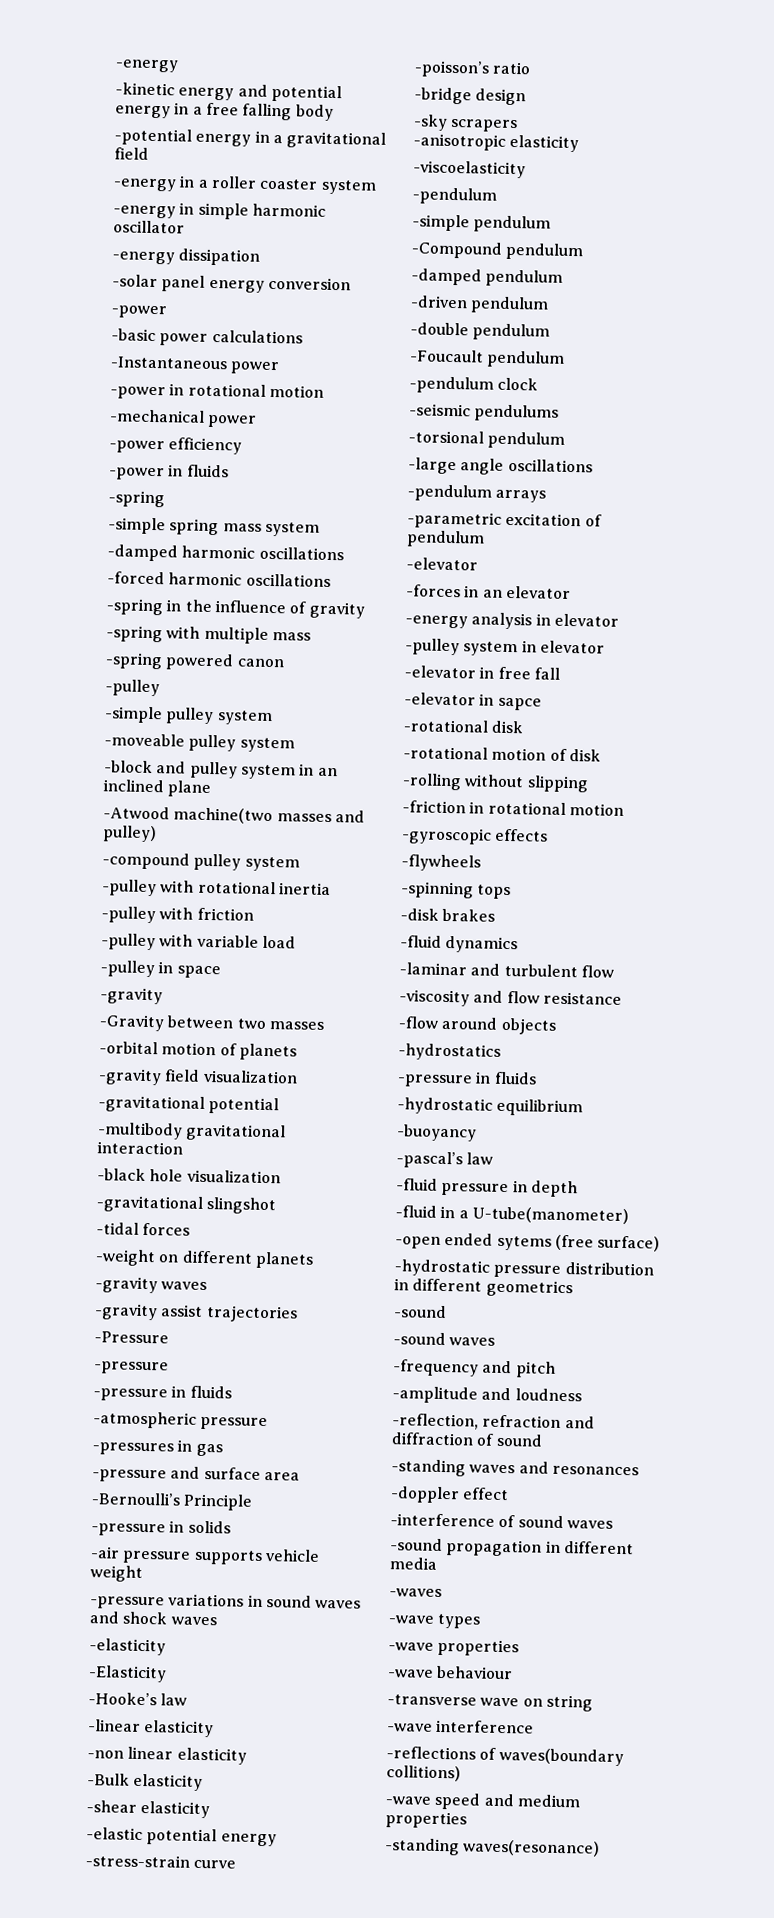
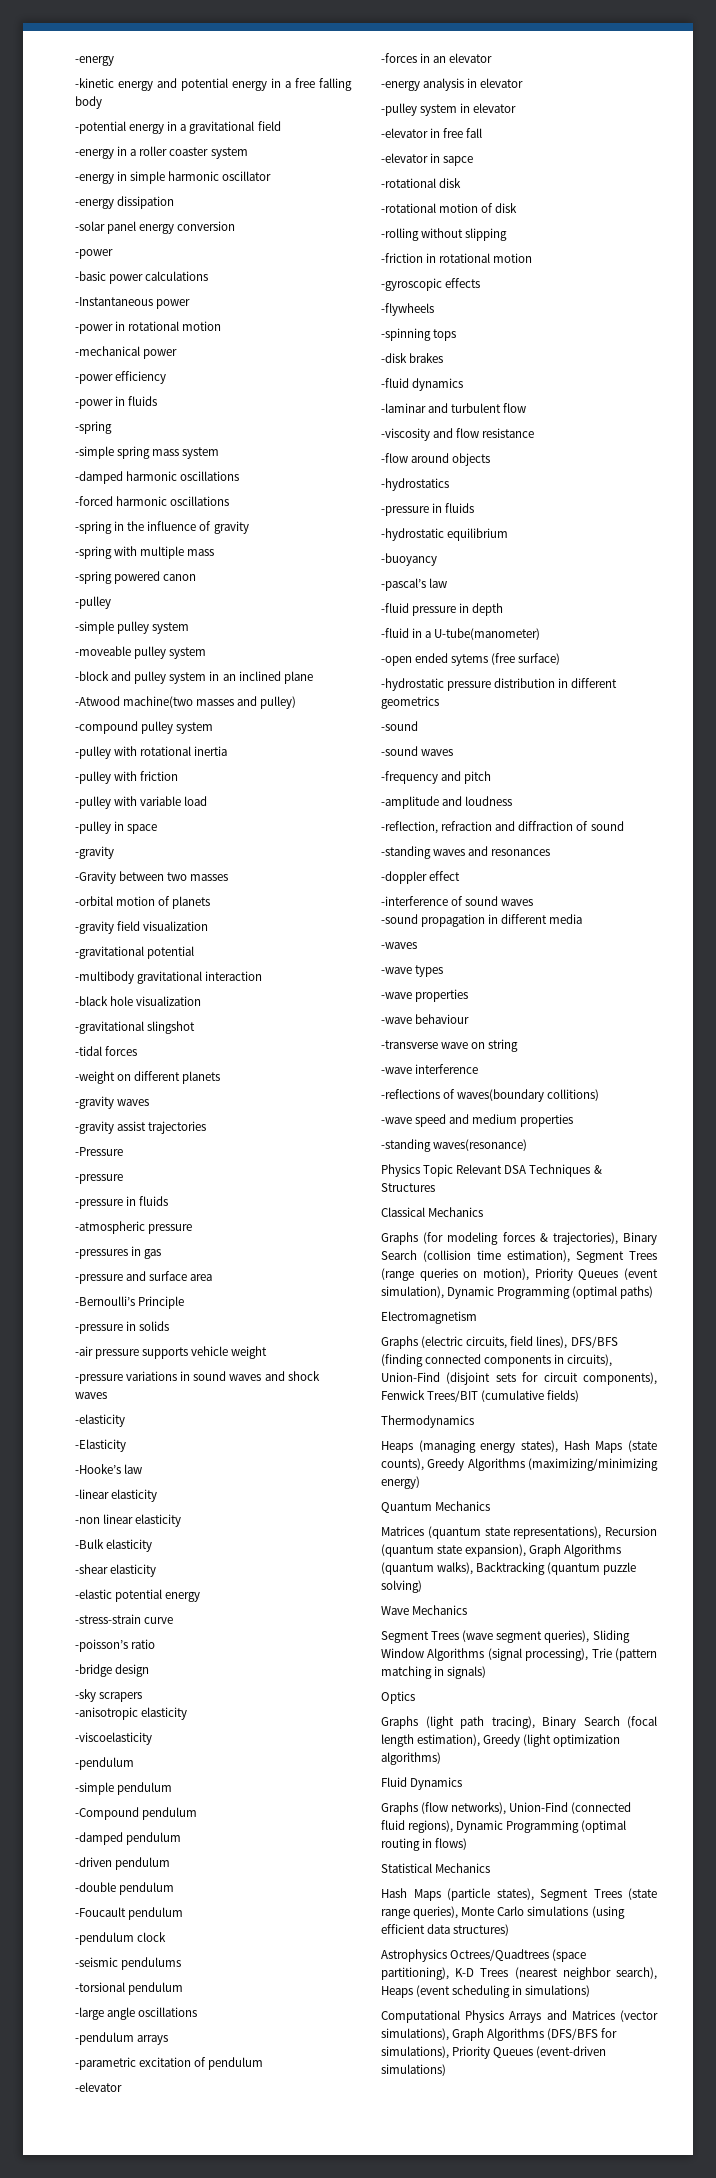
(601, 1848) none -> [381,1164,602,1177] [381,1183,435,1192] [381,1207,484,1217] [381,1232,657,1245] [381,1250,657,1263] [381,1268,658,1281] [381,1286,654,1299] [381,1311,477,1324] [381,1336,618,1349] [381,1354,613,1367] [381,1372,657,1385] [381,1390,580,1402] [381,1415,474,1428] [381,1440,657,1453] [381,1458,658,1471] [381,1476,420,1489] [381,1501,491,1513] [381,1526,657,1539] [381,1544,622,1557] [381,1562,637,1575] [381,1580,422,1593] [381,1605,468,1615] [381,1630,630,1643] [381,1648,657,1661] [381,1666,487,1679] [381,1691,415,1704] [381,1716,657,1729] [381,1734,621,1747] [381,1752,441,1765] [381,1777,463,1790] [381,1802,632,1815] [381,1820,627,1833] [381,1838,468,1851] [381,1863,491,1873] [381,1888,657,1901] [381,1906,625,1919] [381,1924,510,1936] [381,1949,587,1962] [381,1967,657,1980] [381,1985,591,1998] [381,2010,658,2023] [381,2028,618,2041] [381,2046,607,2059] [381,2064,446,2076] // Physics Topic Relevant DSA Techniques & Structures // Classical Mechanics // Graphs (for modeling forces & trajectories), Binary Search (collision time estimation), Segment Trees (range queries on motion), Priority Queues (event simulation), Dynamic Programming (optimal paths) // Electromagnetism // Graphs (electric circuits, field lines), DFS/BFS (finding connected components in circuits), Union-Find (disjoint sets for circuit components), Fenwick Trees/BIT (cumulative fields) // Thermodynamics // Heaps (managing energy states), Hash Maps (state counts), Greedy Algorithms (maximizing/minimizing energy) // Quantum Mechanics // Matrices (quantum state representations), Recursion (quantum state expansion), Graph Algorithms (quantum walks), Backtracking (quantum puzzle solving) // Wave Mechanics // Segment Trees (wave segment queries), Sliding Window Algorithms (signal processing), Trie (pattern matching in signals) // Optics // Graphs (light path tracing), Binary Search (focal length estimation), Greedy (light optimization algorithms) // Fluid Dynamics // Graphs (flow networks), Union-Find (connected fluid regions), Dynamic Programming (optimal routing in flows) // Statistical Mechanics // Hash Maps (particle states), Segment Trees (state range queries), Monte Carlo simulations (using efficient data structures) // Astrophysics Octrees/Quadtrees (space partitioning), K-D Trees (nearest neighbor search), Heaps (event scheduling in simulations) // Computational Physics Arrays and Matrices (vector simulations), Graph Algorithms (DFS/BFS for simulations), Priority Queues (event-driven simulations)

